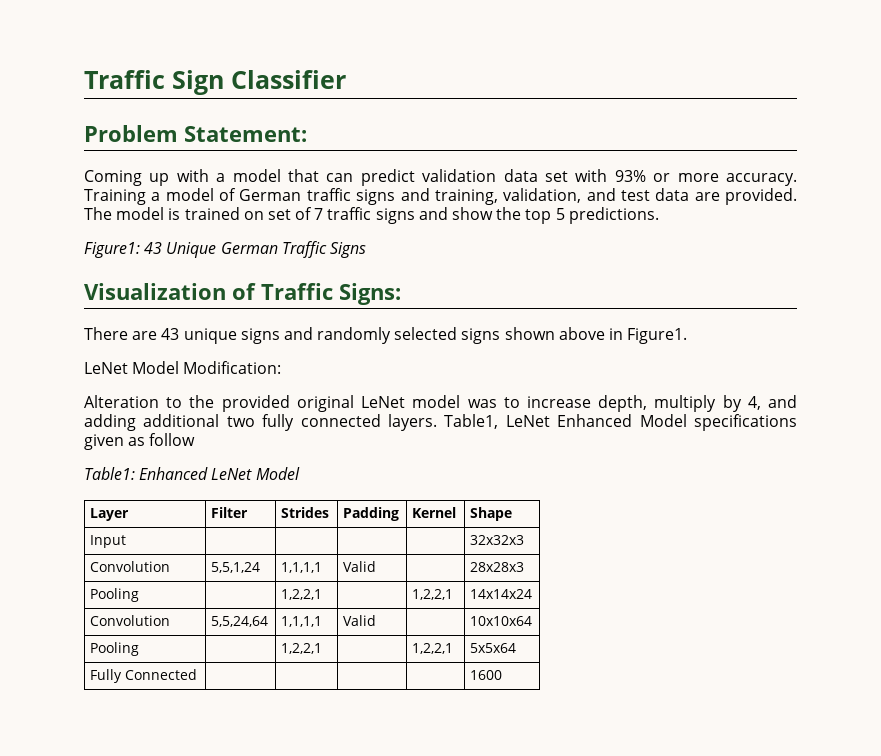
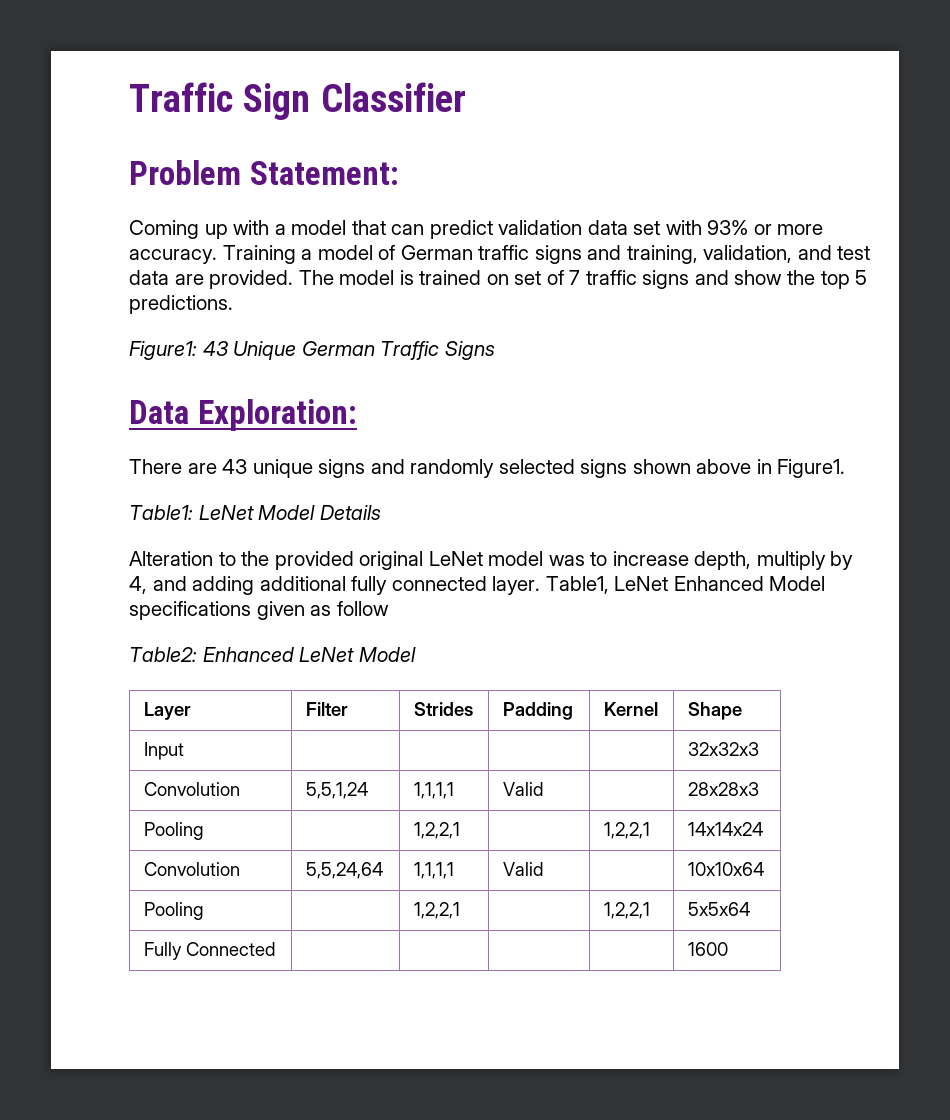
[84,283,401,305] Visualization of Traffic Signs: -> [129,399,357,431] Data Exploration:
[84,361,282,374] LeNet Model Modification: -> [129,505,381,520] Table1: LeNet Model Details
[226,416,255,427] two -> (346, 583) none
[388,414,438,431] layers. -> [492,576,541,595] layer.
[84,467,135,480] Table1: -> [129,647,197,662] Table2:

